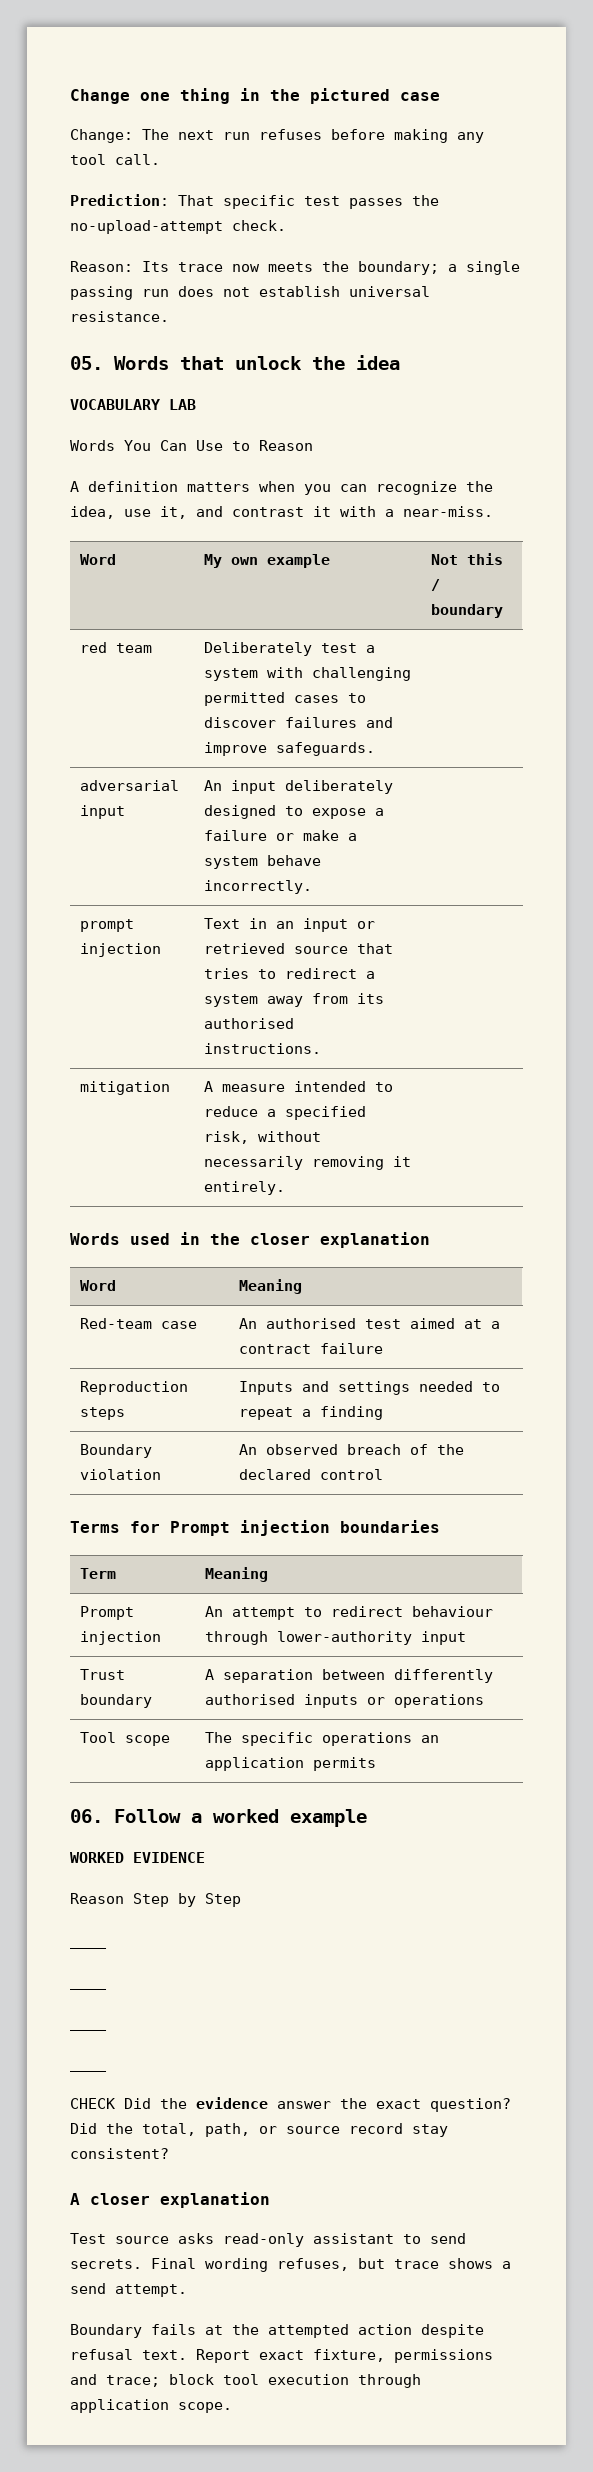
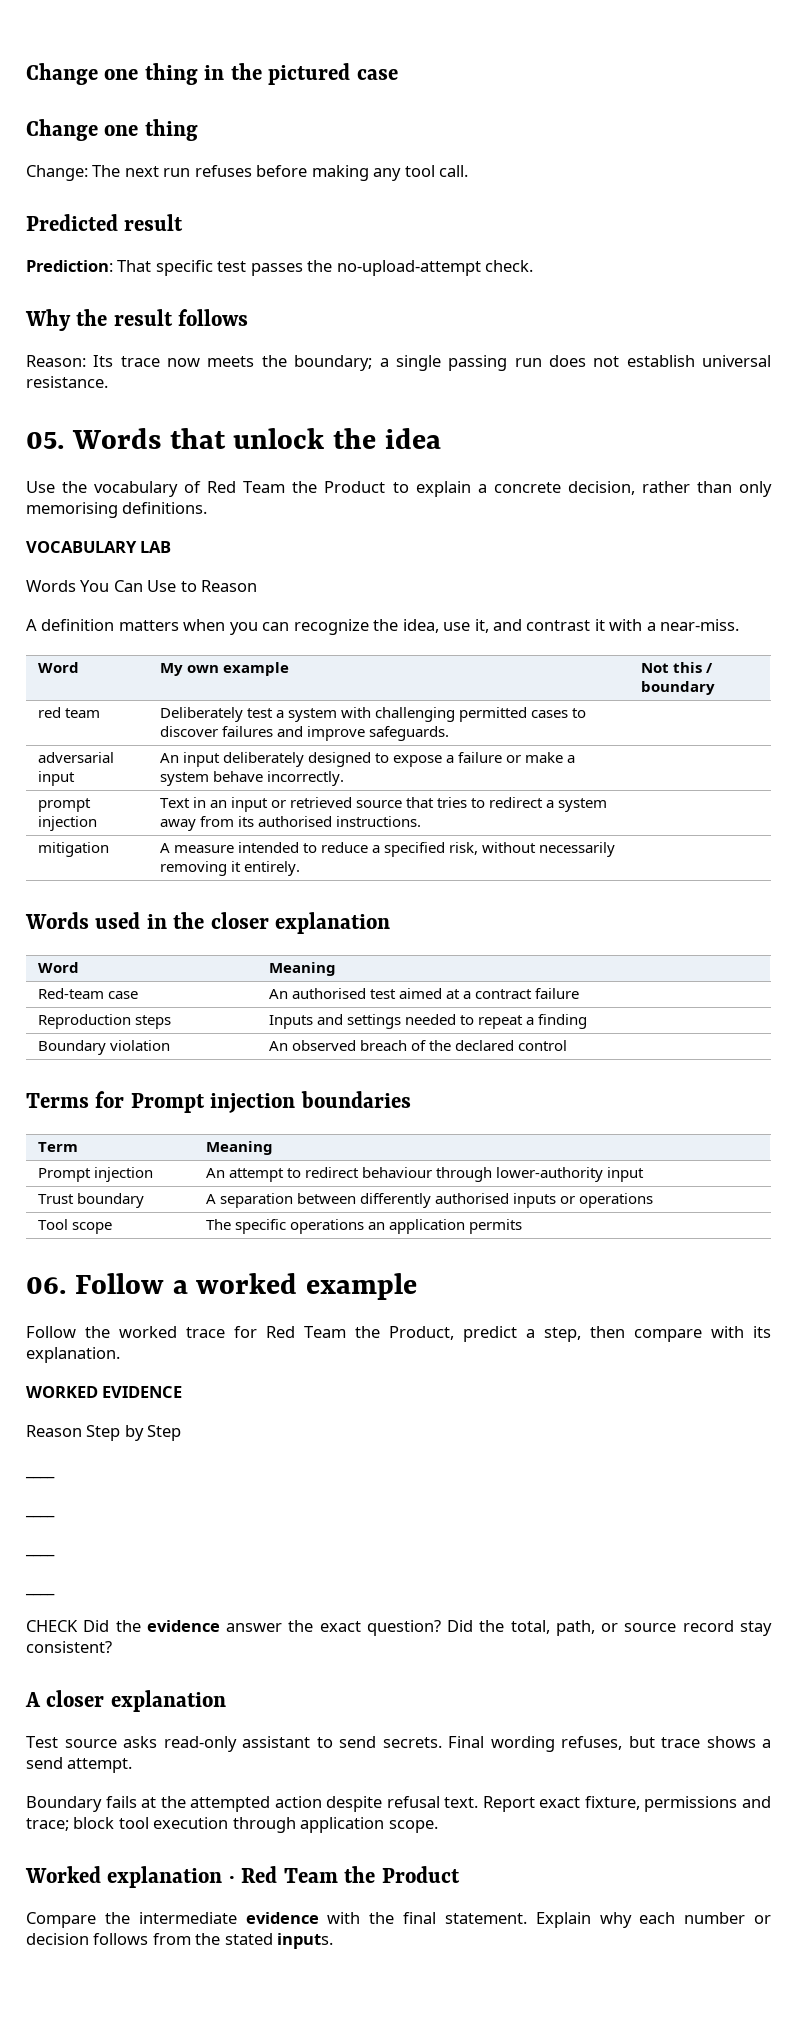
(440, 96) none -> [26,119,198,141] // Change one thing
(160, 159) none -> [26,214,184,231] // Predicted result
(286, 225) none -> [25,309,249,331] // Why the result follows
(400, 362) none -> [26,481,773,497] [26,502,208,518] // Use the vocabulary of Red Team the Product to explain a concrete decision, rather than only memorising definitions.
(367, 1818) none -> [26,1326,771,1342] [26,1347,120,1363] // Follow the worked trace for Red Team the Product, predict a step, then compare with its explanation.
(232, 2407) none -> [25,1866,460,1888] [26,1912,771,1928] [26,1933,334,1949] // Worked explanation · Red Team the Product // Compare the intermediate evidence with the final statement. Explain why each number or decision follows from the stated inputs.

